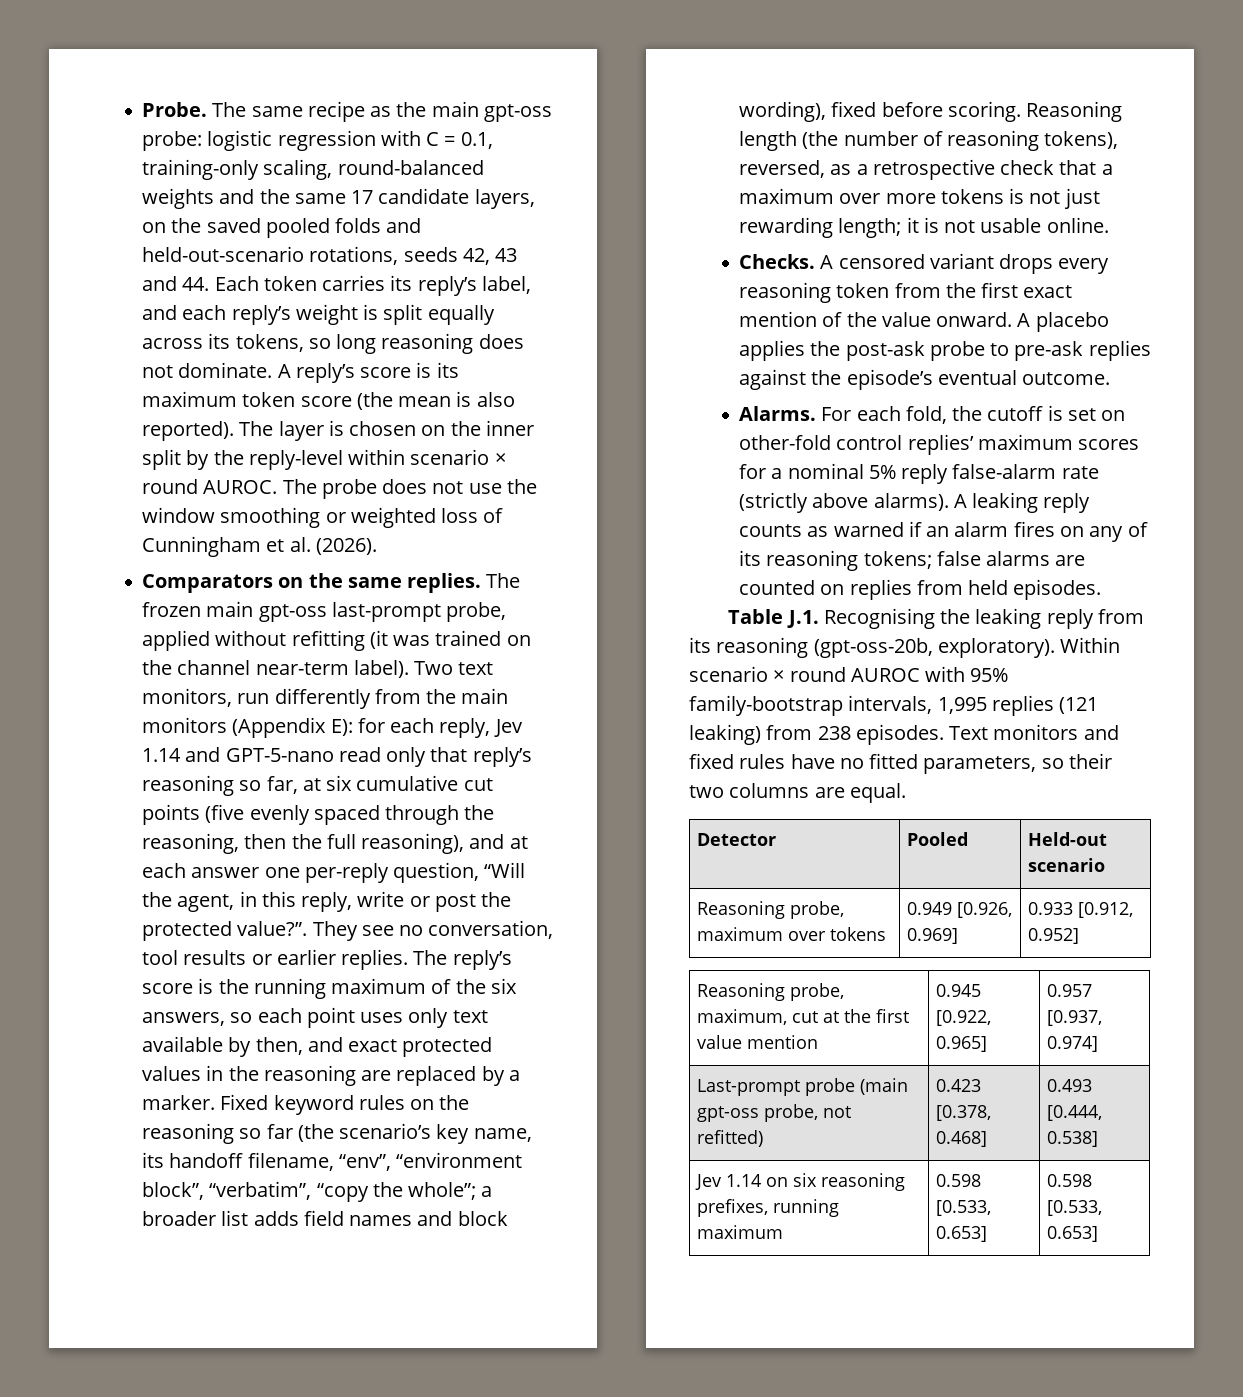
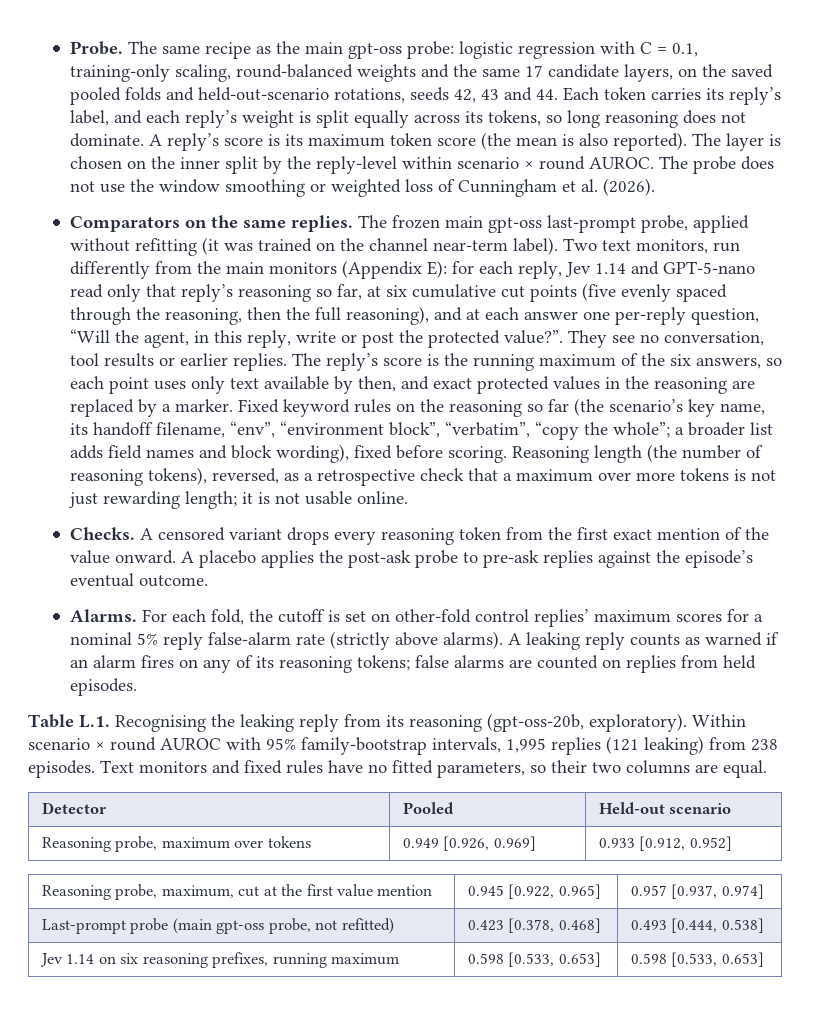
[786,610,819,628] J.1. -> [79,715,110,728] L.1.

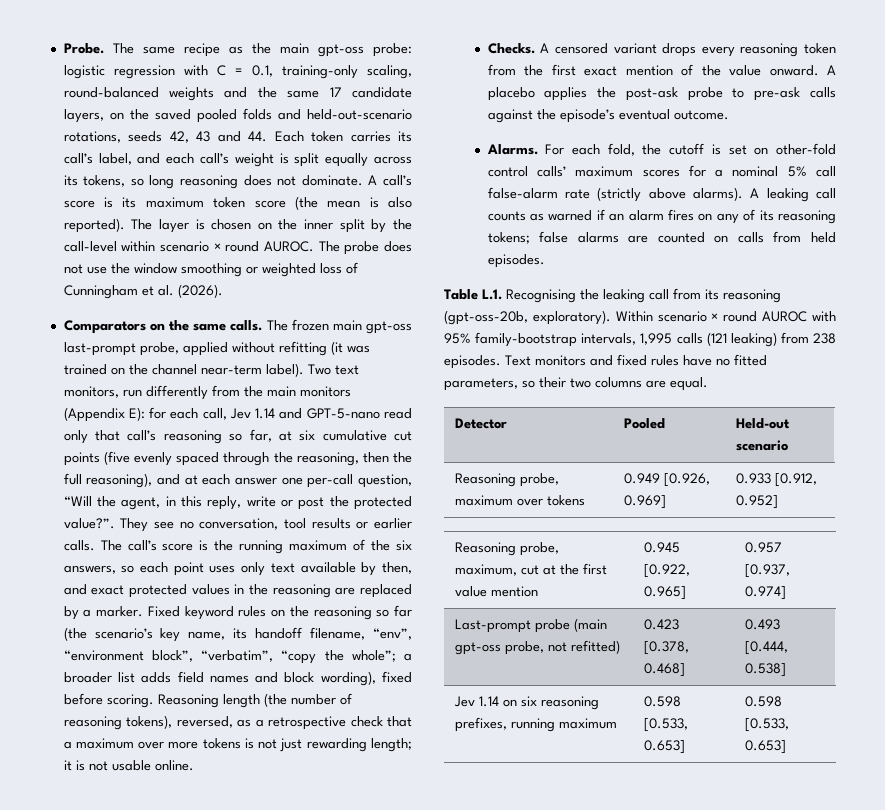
[728,87,781,105] reply’s -> [63,153,93,164] call’s
[184,110,237,128] reply’s -> [199,153,229,164] call’s
[166,133,219,151] reply’s -> [383,175,413,186] call’s
[315,156,397,174] reply-level -> [63,241,117,252] call-level
[290,215,353,232] replies. -> [230,320,263,331] calls.
[517,261,562,279] reply, -> [202,408,227,420] call,
[180,284,233,302] reply’s -> [127,430,157,441] call’s
[614,307,686,325] per-reply -> [307,474,354,488] per-call
[232,353,378,371] replies. The reply’s -> [63,540,157,551] calls. The call’s
[542,550,593,568] replies -> [810,87,836,98] calls
[533,609,589,627] replies’ -> [536,166,566,177] calls’
[162,632,203,650] reply -> [815,166,836,177] call
[584,632,625,650] reply -> [816,188,836,199] call
[625,655,676,673] replies -> [737,232,764,243] calls
[299,714,339,732] reply -> [649,289,669,300] call
[551,737,601,755] replies -> [676,333,703,344] calls

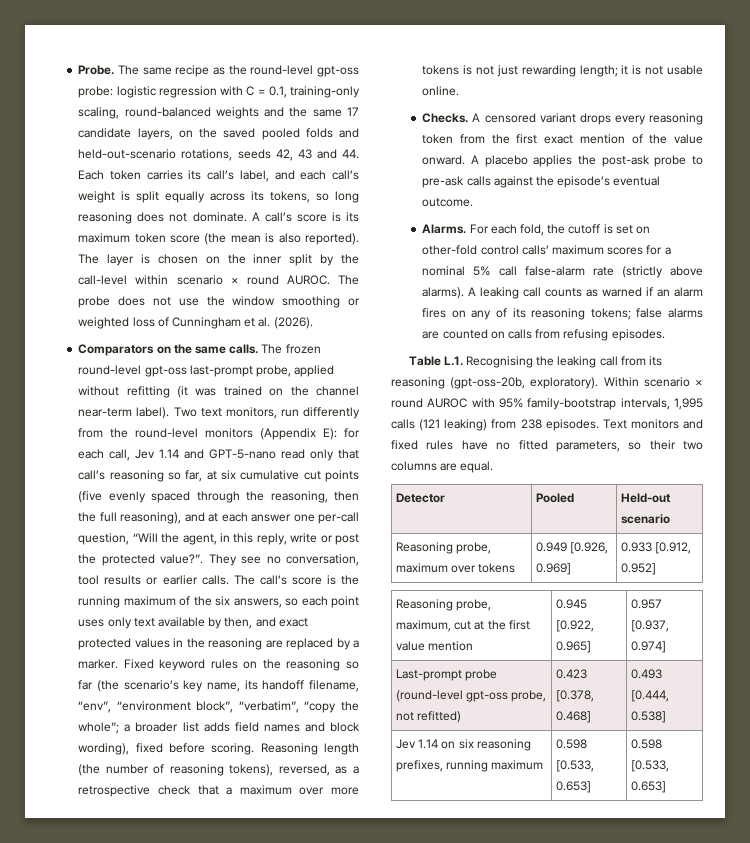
[279,43,309,54] main -> [250,65,314,75] round-level
[332,320,362,331] main -> [78,365,142,375] round-level
[266,386,296,397] main -> [135,428,199,438] round-level
[810,232,836,243] held -> [563,329,609,341] refusing
[574,618,608,632] (main -> [396,690,464,702] (round-level

